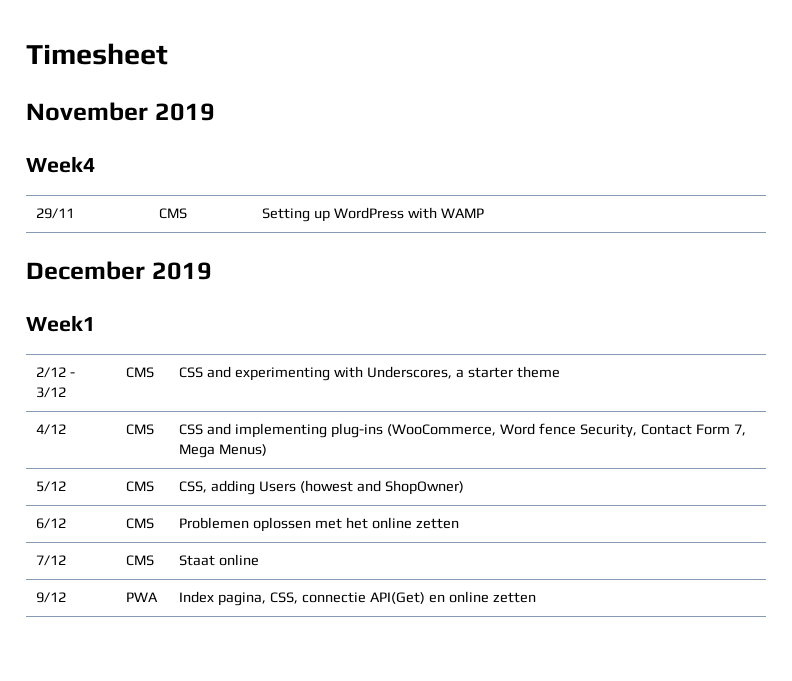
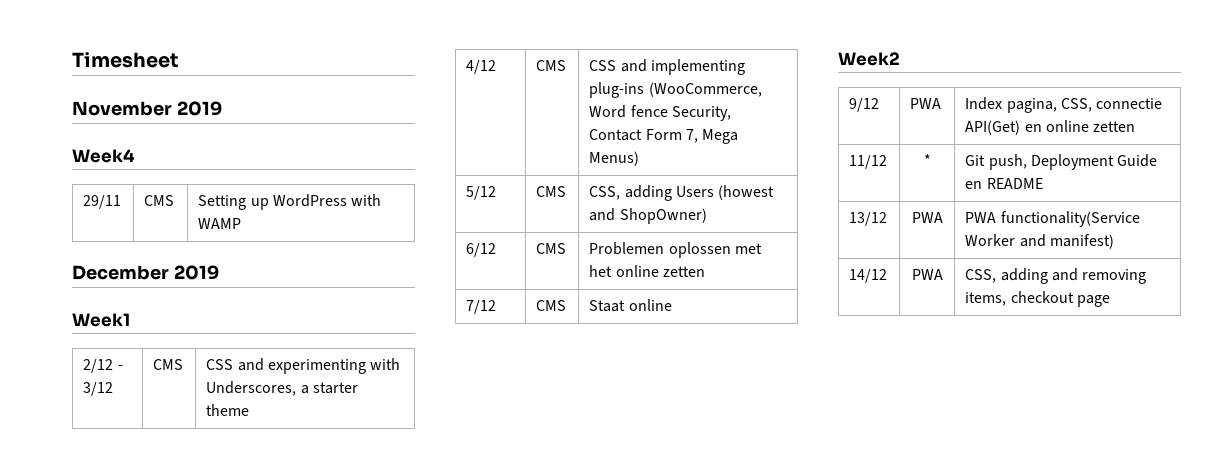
(260, 560) none -> [838,52,900,66] // Week2
(536, 597) none -> [849,155,888,169] [923,154,931,166] [965,154,1158,170] [965,178,1043,189] [849,212,888,226] [911,212,943,223] [965,211,1140,227] [965,234,1114,249] [849,269,888,283] [911,269,943,280] [965,268,1147,284] [965,291,1110,307] // 11/12 | * | Git push, Deployment Guide en README // 13/12 | PWA | PWA functionality(Service Worker and manifest) // 14/12 | PWA | CSS, adding and removing items, checkout page

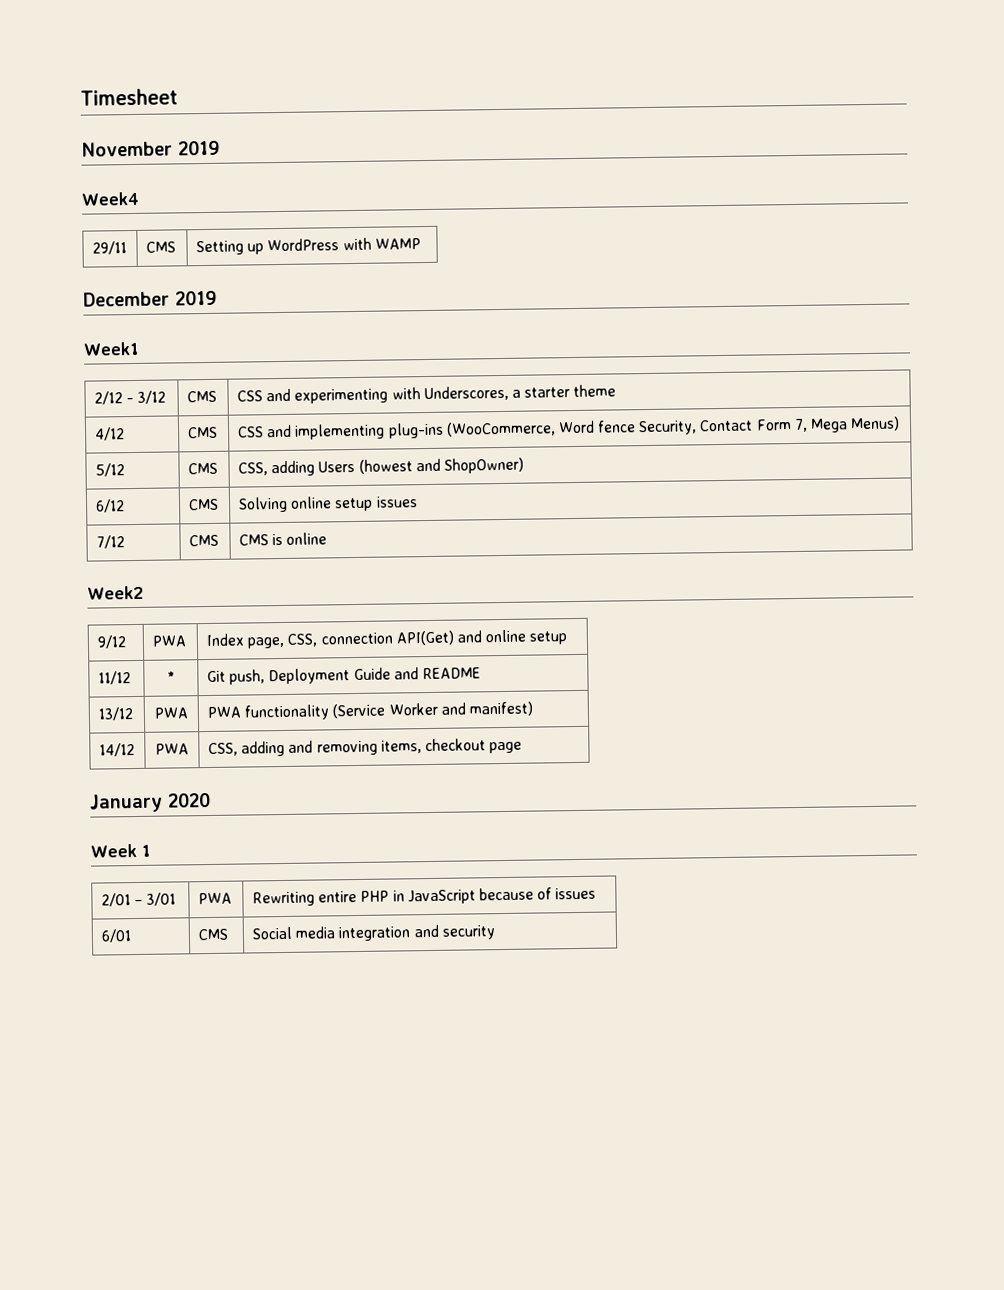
[589,242,762,258] [589,265,705,277] Problemen oplossen met het online zetten -> [237,496,418,513] Solving online setup issues
[589,300,626,312] Staat -> [238,533,284,546] CMS is
[1006,98,1163,113] [965,120,1136,135] pagina, CSS, connectie API(Get) en online zetten -> [247,629,568,649] page, CSS, connection API(Get) and online setup
[965,181,983,189] en -> [393,667,419,680] and
[1000,211,1140,227] functionality(Service -> [244,703,386,721] functionality (Service
(1110, 301) none -> [89,792,211,813] [90,843,151,858] [100,892,177,907] [197,892,232,905] [251,887,597,907] [100,929,132,943] [197,928,228,941] [251,924,496,942] // January 2020 // Week 1 // 2/01 – 3/01 | PWA | Rewriting entire PHP in JavaScript because of issues // 6/01 | CMS | Social media integration and security

